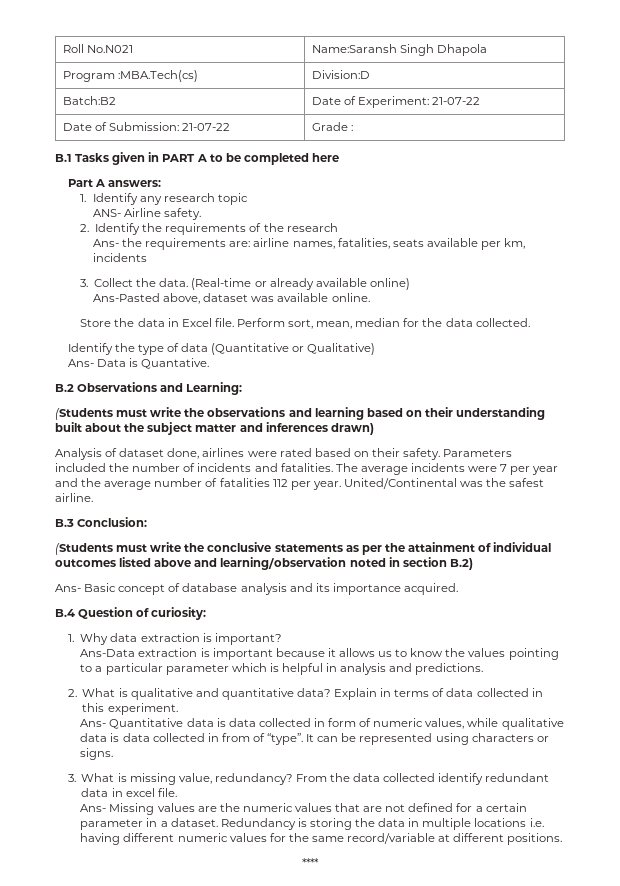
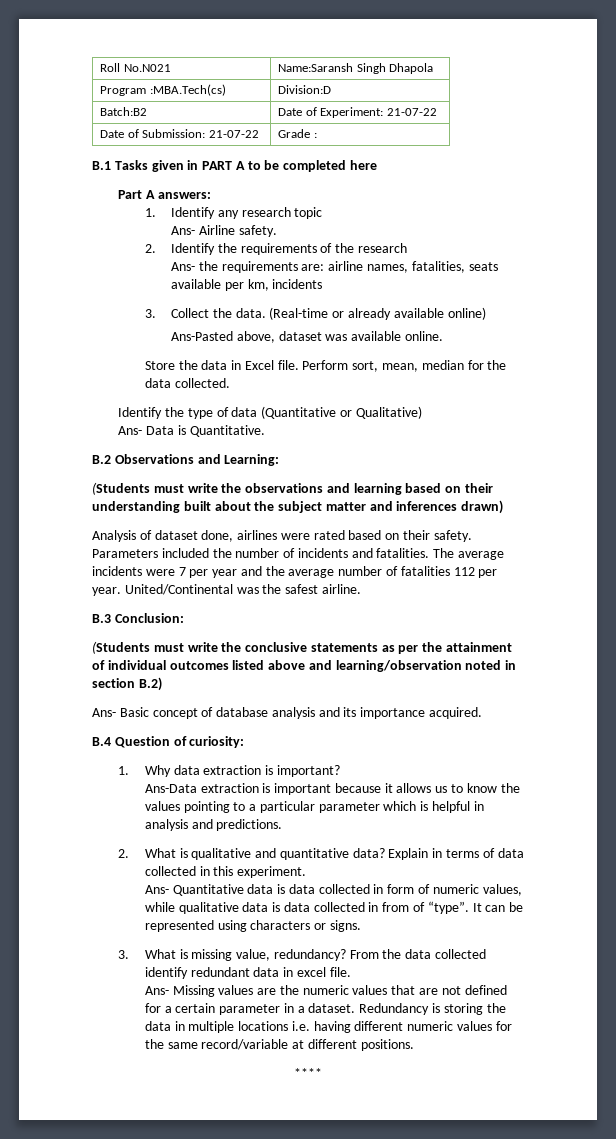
[92,209,121,217] ANS- -> [171,226,196,235] Ans-
[140,358,209,369] Quantative. -> [189,425,265,437] Quantitative.

